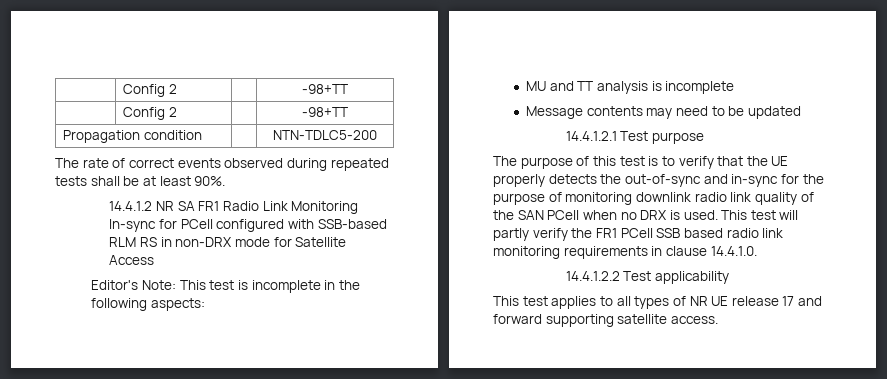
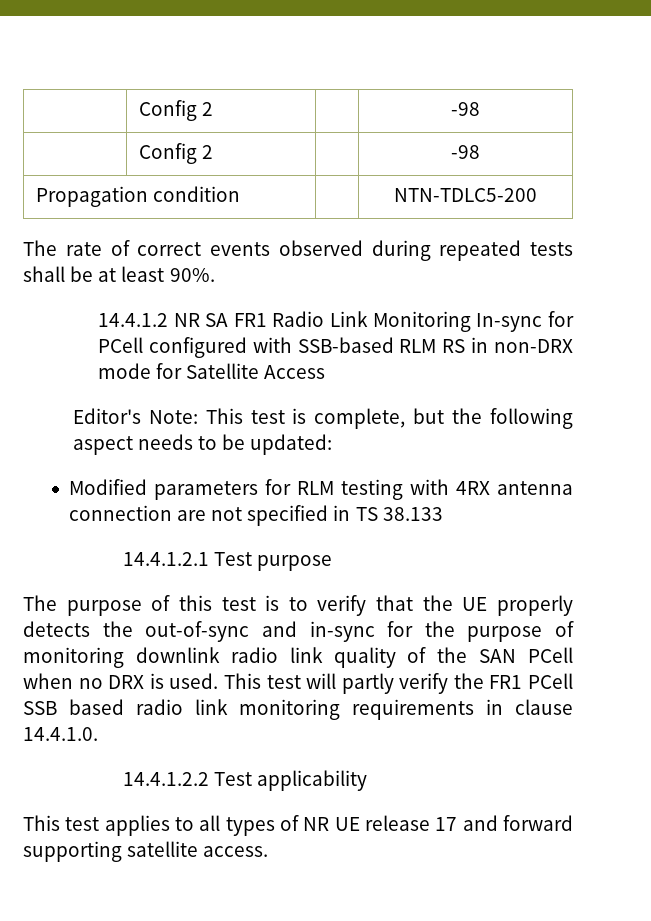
[123,84,177,97] [302,84,348,94] [123,107,177,120] [302,107,348,117] | Config 2 | | -98+TT // | Config 2 | | -98+TT -> [138,100,213,121] [451,102,480,116] [138,143,213,164] [451,145,480,159] | Config 2 | | -98 // | Config 2 | | -98
[251,280,360,293] [91,298,205,311] [525,81,735,94] [525,106,801,119] incomplete in the following aspects: // MU and TT analysis is incomplete // Message contents may need to be updated -> [314,408,573,429] [72,434,333,455] [68,479,573,500] [68,505,443,526] complete, but the following aspect needs to be updated: // Modified parameters for RLM testing with 4RX antenna connection are not specified in TS 38.133

